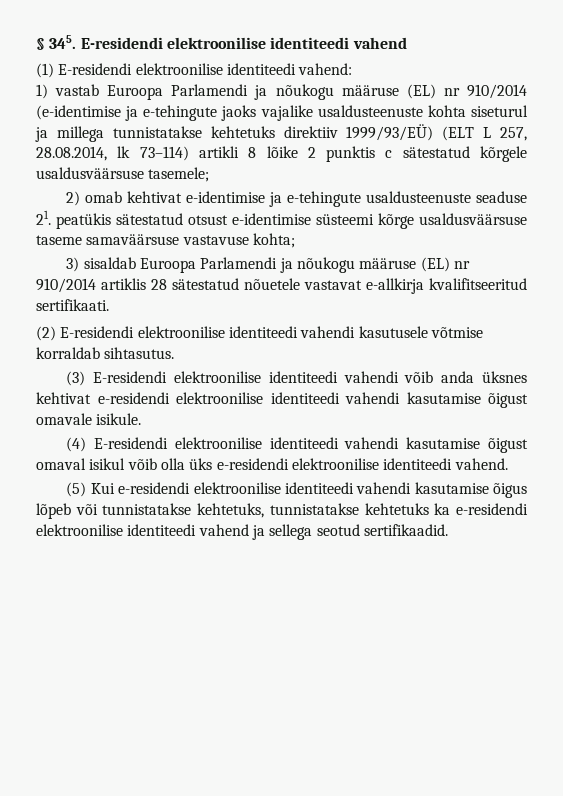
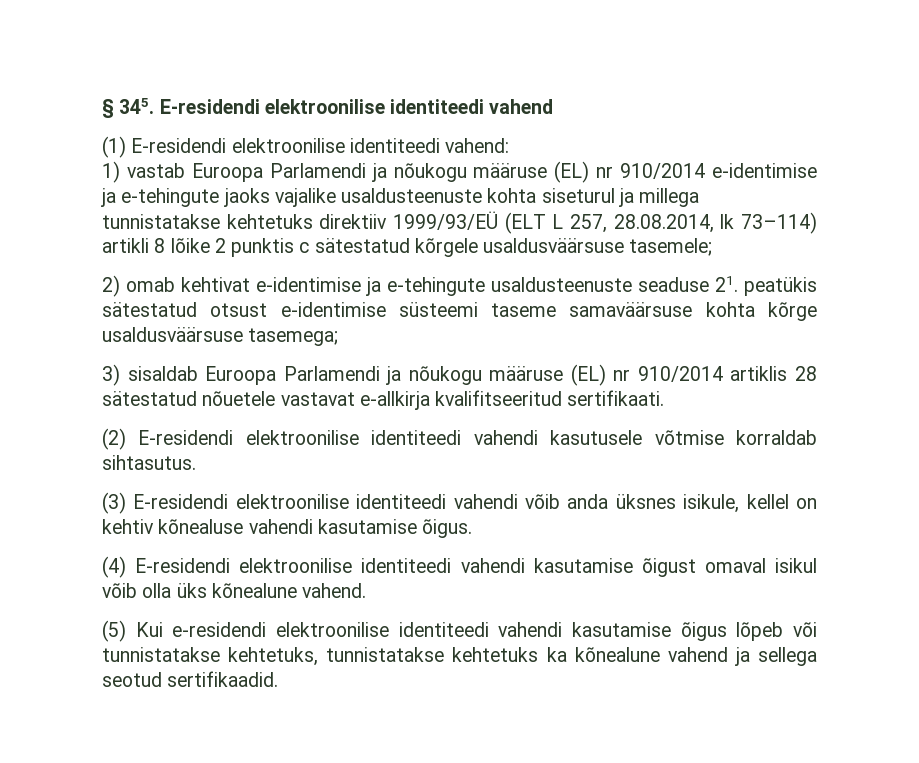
[36,105,121,120] (e-identimise -> [711,163,817,178] e-identimise
[346,124,434,141] 1999/93/EÜ) -> [393,211,499,230] 1999/93/EÜ
[378,213,527,229] [36,233,295,248] kõrge usaldusväärsuse taseme samaväärsuse vastavuse kohta; -> [491,302,817,321] [102,327,339,346] taseme samaväärsuse kohta kõrge usaldusväärsuse tasemega;
[36,392,528,408] [36,413,142,425] kehtivat e-residendi elektroonilise identiteedi vahendi kasutamise õigust omavale isikule. -> [683,494,817,513] [102,519,473,538] isikule, kellel on kehtiv kõnealuse vahendi kasutamise õigus.
[216,458,453,470] e-residendi elektroonilise identiteedi -> [211,583,297,598] kõnealune
[456,503,528,515] [36,524,197,536] e-residendi elektroonilise identiteedi -> [574,647,660,662] kõnealune

